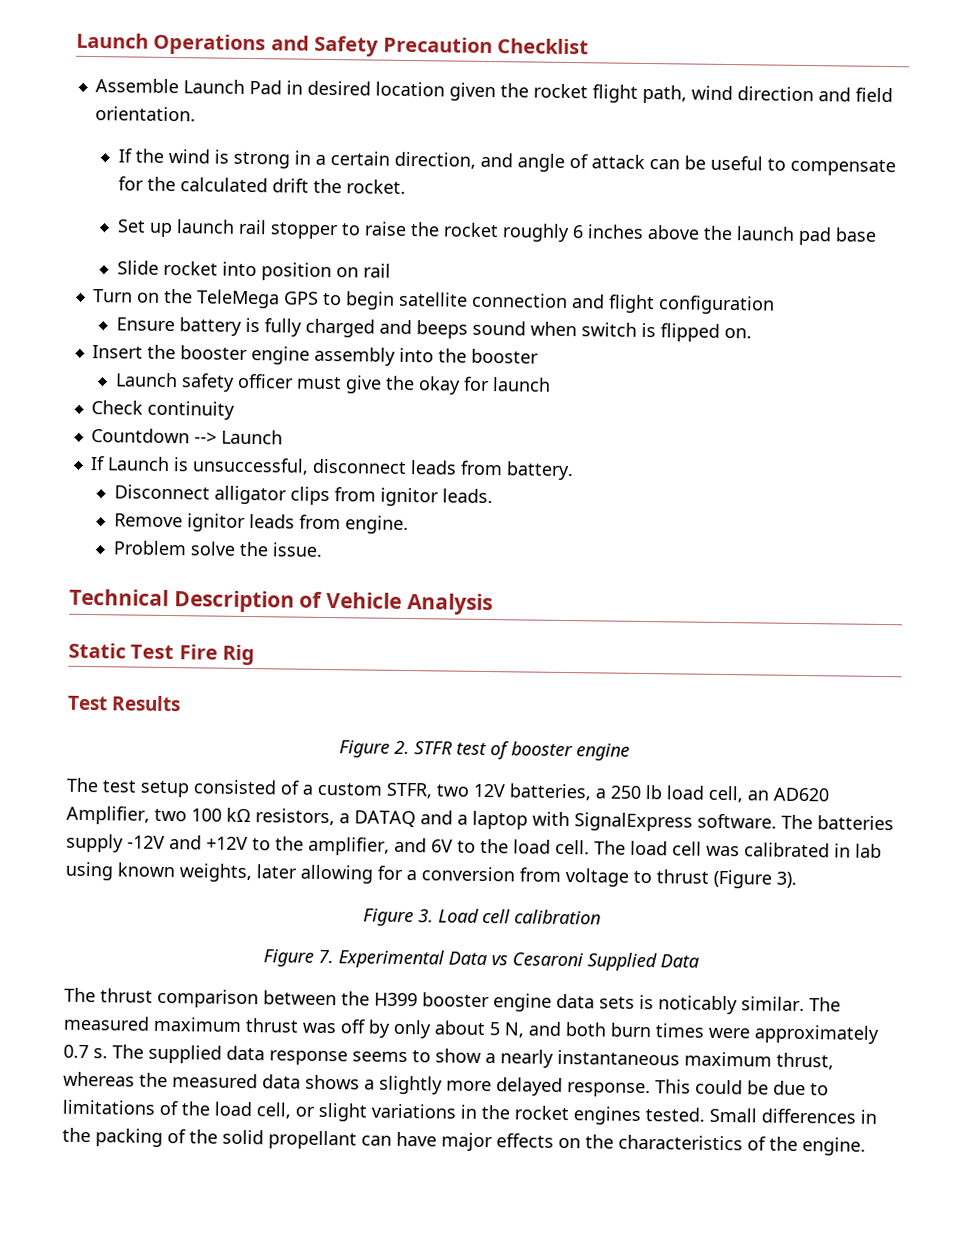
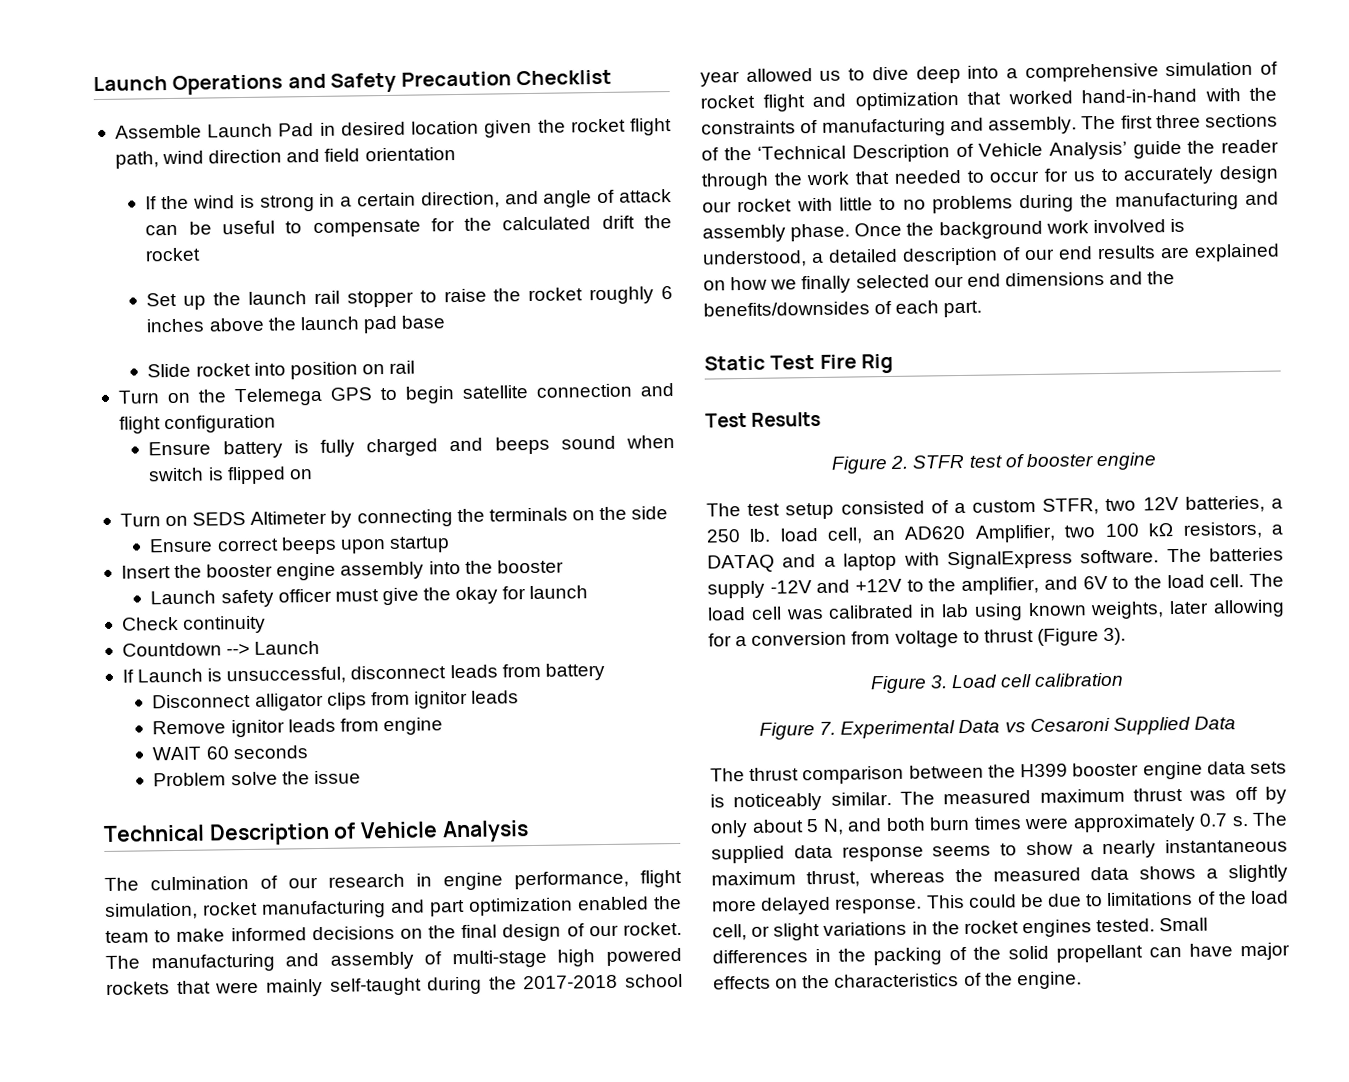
[94,106,196,122] orientation. -> [364,147,456,162] orientation
[345,179,406,194] rocket. -> [145,247,202,262] rocket
(173, 230) none -> [213,292,242,306] the
[195,289,280,309] TeleMega -> [233,387,323,407] Telemega
[723,327,752,339] on. -> [288,469,313,480] [119,506,669,528] [149,536,450,555] on // Turn on SEDS Altimeter by connecting the terminals on the side // Ensure correct beeps upon startup
[505,461,574,481] battery. -> [544,662,605,681] battery
[441,488,493,504] leads. -> [471,690,520,704] leads
[344,515,409,535] engine. -> [382,717,443,736] [152,745,308,761] engine // WAIT 60 seconds
[271,542,323,557] issue. -> [313,770,361,785] issue
(493, 604) none -> [104,869,682,891] [105,895,682,920] [105,921,682,943] [105,947,682,973] [106,973,683,997] [700,61,1278,87] [700,87,1277,112] [701,113,1278,137] [701,139,1279,163] [701,165,1279,191] [702,191,1279,214] [702,218,1185,243] [702,243,1280,268] [703,270,1176,294] [703,300,983,318] // The culmination of our research in engine performance, flight simulation, rocket manufacturing and part optimization enabled the team to make informed decisions on the final design of our rocket. The manufacturing and assembly of multi-stage high powered rockets that were mainly self-taught during the 2017-2018 school year allowed us to dive deep into a comprehensive simulation of rocket flight and optimization that worked hand-in-hand with the constraints of manufacturing and assembly. The first three sections of the ‘Technical Description of Vehicle Analysis’ guide the reader through the work that needed to occur for us to accurately design our rocket with little to no problems during the manufacturing and assembly phase. Once the background work involved is understood, a detailed description of our end results are explained on how we finally selected our end dimensions and the benefits/downsides of each part.
[645,785,662,800] lb -> [749,528,772,542] lb.
[658,995,738,1015] noticably -> [733,792,823,812] noticeably

